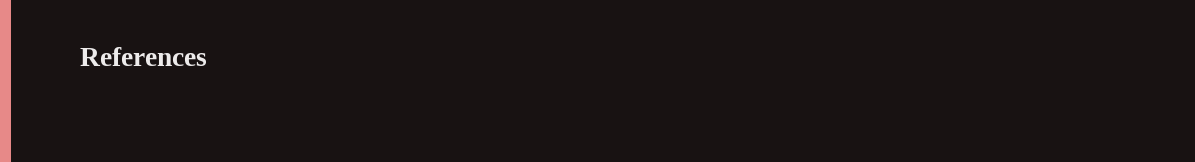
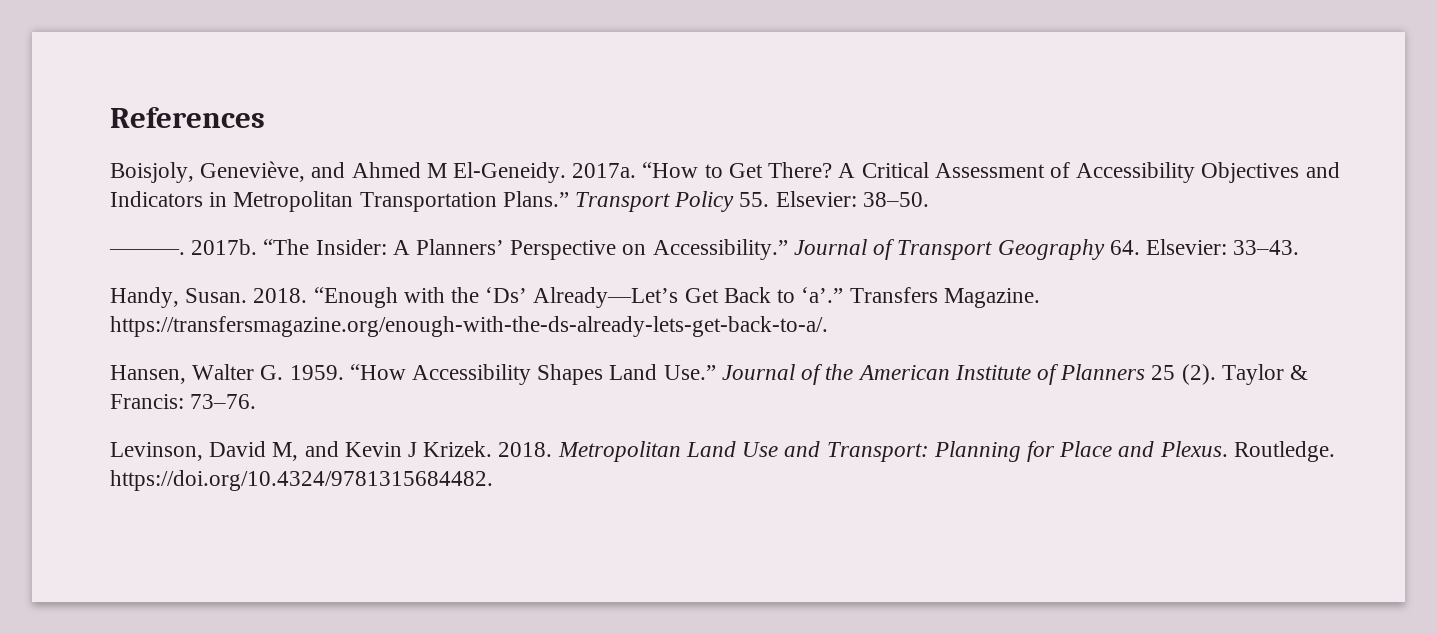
(207, 56) none -> [110,161,1340,183] [110,191,929,212] [109,239,1300,260] [110,287,1040,308] [110,316,828,337] [110,364,1308,385] [110,394,257,409] [110,441,1335,462] [110,470,493,491] // Boisjoly, Geneviève, and Ahmed M El-Geneidy. 2017a. “How to Get There? A Critical Assessment of Accessibility Objectives and Indicators in Metropolitan Transportation Plans.” Transport Policy 55. Elsevier: 38–50. // ———. 2017b. “The Insider: A Planners’ Perspective on Accessibility.” Journal of Transport Geography 64. Elsevier: 33–43. // Handy, Susan. 2018. “Enough with the ‘Ds’ Already—Let’s Get Back to ‘a’.” Transfers Magazine. https://transfersmagazine.org/enough-with-the-ds-already-lets-get-back-to-a/. // Hansen, Walter G. 1959. “How Accessibility Shapes Land Use.” Journal of the American Institute of Planners 25 (2). Taylor & Francis: 73–76. // Levinson, David M, and Kevin J Krizek. 2018. Metropolitan Land Use and Transport: Planning for Place and Plexus. Routledge. https://doi.org/10.4324/9781315684482.

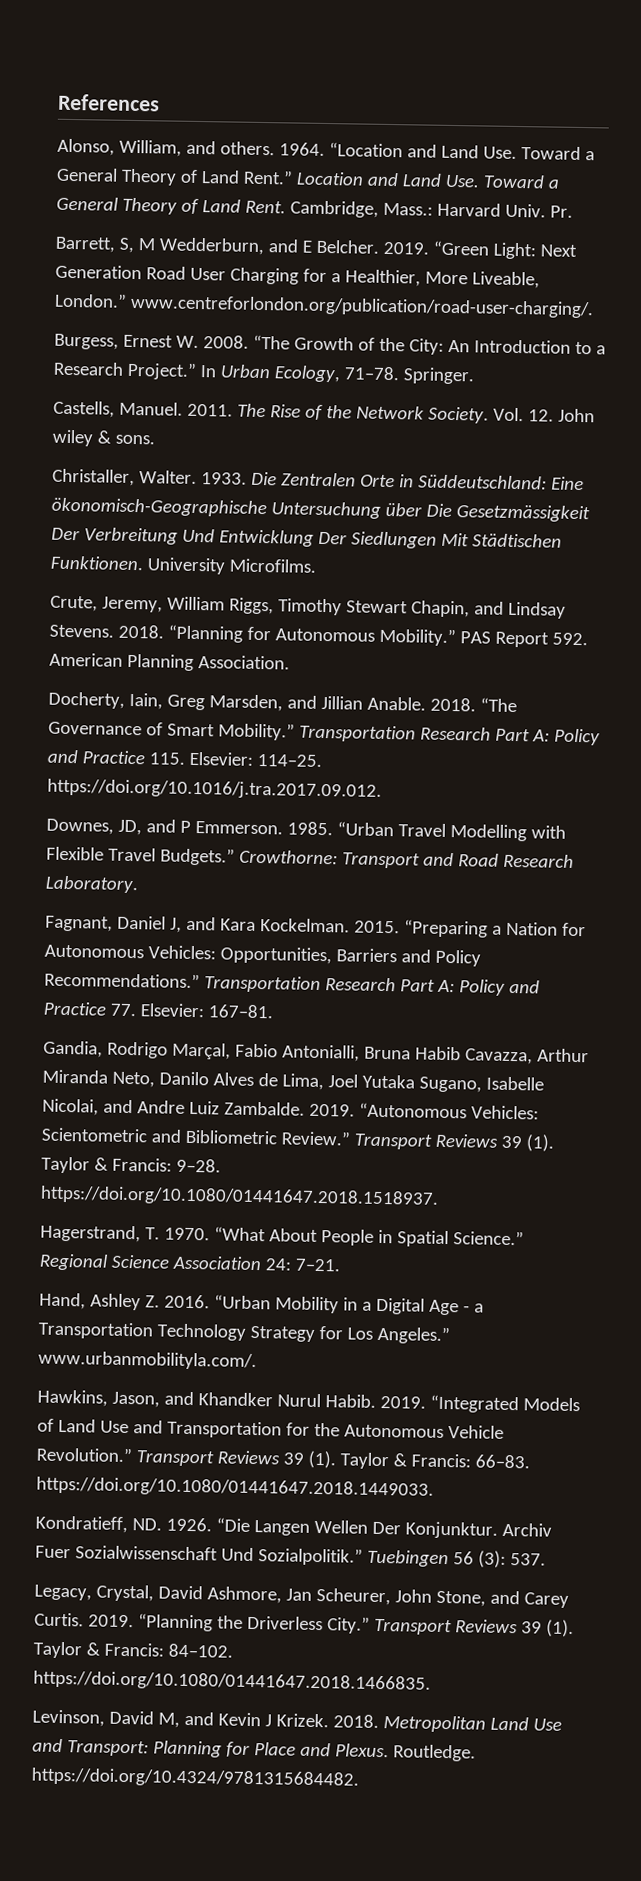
[110,161,1340,183] [110,191,929,212] [109,239,1300,260] [110,287,1040,308] [110,316,828,337] [110,364,1308,385] [110,394,257,409] Boisjoly, Geneviève, and Ahmed M El-Geneidy. 2017a. “How to Get There? A Critical Assessment of Accessibility Objectives and Indicators in Metropolitan Transportation Plans.” Transport Policy 55. Elsevier: 38–50. // ———. 2017b. “The Insider: A Planners’ Perspective on Accessibility.” Journal of Transport Geography 64. Elsevier: 33–43. // Handy, Susan. 2018. “Enough with the ‘Ds’ Already—Let’s Get Back to ‘a’.” Transfers Magazine. https://transfersmagazine.org/enough-with-the-ds-already-lets-get-back-to-a/. // Hansen, Walter G. 1959. “How Accessibility Shapes Land Use.” Journal of the American Institute of Planners 25 (2). Taylor & Francis: 73–76. -> [57,138,595,161] [56,167,559,189] [56,196,573,218] [55,236,577,260] [55,264,540,289] [54,292,594,319] [54,333,606,355] [53,361,475,385] [53,400,595,424] [52,429,155,447] [52,468,584,491] [51,497,590,523] [51,527,562,549] [50,555,316,575] [50,595,566,619] [49,624,588,648] [49,652,290,671] [48,691,517,713] [48,721,600,746] [47,749,322,767] [47,778,382,800] [46,818,566,842] [46,846,574,869] [45,875,138,894] [45,915,586,938] [44,944,481,967] [44,971,540,996] [43,1001,273,1019] [43,1040,589,1065] [42,1069,544,1093] [42,1098,539,1120] [41,1127,554,1152] [41,1156,221,1174] [40,1185,439,1208] [40,1224,524,1248] [39,1253,340,1272] [39,1292,484,1316] [38,1321,450,1345] [38,1350,257,1371] [37,1389,580,1414] [37,1418,504,1439] [36,1446,530,1470] [36,1476,434,1499] [35,1515,552,1539] [35,1545,546,1568] [34,1584,569,1608] [34,1612,574,1638] [33,1641,233,1659] [33,1670,431,1693] Alonso, William, and others. 1964. “Location and Land Use. Toward a General Theory of Land Rent.” Location and Land Use. Toward a General Theory of Land Rent. Cambridge, Mass.: Harvard Univ. Pr. // Barrett, S, M Wedderburn, and E Belcher. 2019. “Green Light: Next Generation Road User Charging for a Healthier, More Liveable, London.” www.centreforlondon.org/publication/road-user-charging/. // Burgess, Ernest W. 2008. “The Growth of the City: An Introduction to a Research Project.” In Urban Ecology, 71–78. Springer. // Castells, Manuel. 2011. The Rise of the Network Society. Vol. 12. John wiley & sons. // Christaller, Walter. 1933. Die Zentralen Orte in Süddeutschland: Eine ökonomisch-Geographische Untersuchung über Die Gesetzmässigkeit Der Verbreitung Und Entwicklung Der Siedlungen Mit Städtischen Funktionen. University Microfilms. // Crute, Jeremy, William Riggs, Timothy Stewart Chapin, and Lindsay Stevens. 2018. “Planning for Autonomous Mobility.” PAS Report 592. American Planning Association. // Docherty, Iain, Greg Marsden, and Jillian Anable. 2018. “The Governance of Smart Mobility.” Transportation Research Part A: Policy and Practice 115. Elsevier: 114–25. https://doi.org/10.1016/j.tra.2017.09.012. // Downes, JD, and P Emmerson. 1985. “Urban Travel Modelling with Flexible Travel Budgets.” Crowthorne: Transport and Road Research Laboratory. // Fagnant, Daniel J, and Kara Kockelman. 2015. “Preparing a Nation for Autonomous Vehicles: Opportunities, Barriers and Policy Recommendations.” Transportation Research Part A: Policy and Practice 77. Elsevier: 167–81. // Gandia, Rodrigo Marçal, Fabio Antonialli, Bruna Habib Cavazza, Arthur Miranda Neto, Danilo Alves de Lima, Joel Yutaka Sugano, Isabelle Nicolai, and Andre Luiz Zambalde. 2019. “Autonomous Vehicles: Scientometric and Bibliometric Review.” Transport Reviews 39 (1). Taylor & Francis: 9–28. https://doi.org/10.1080/01441647.2018.1518937. // Hagerstrand, T. 1970. “What About People in Spatial Science.” Regional Science Association 24: 7–21. // Hand, Ashley Z. 2016. “Urban Mobility in a Digital Age - a Transportation Technology Strategy for Los Angeles.” www.urbanmobilityla.com/. // Hawkins, Jason, and Khandker Nurul Habib. 2019. “Integrated Models of Land Use and Transportation for the Autonomous Vehicle Revolution.” Transport Reviews 39 (1). Taylor & Francis: 66–83. https://doi.org/10.1080/01441647.2018.1449033. // Kondratieff, ND. 1926. “Die Langen Wellen Der Konjunktur. Archiv Fuer Sozialwissenschaft Und Sozialpolitik.” Tuebingen 56 (3): 537. // Legacy, Crystal, David Ashmore, Jan Scheurer, John Stone, and Carey Curtis. 2019. “Planning the Driverless City.” Transport Reviews 39 (1). Taylor & Francis: 84–102. https://doi.org/10.1080/01441647.2018.1466835.

